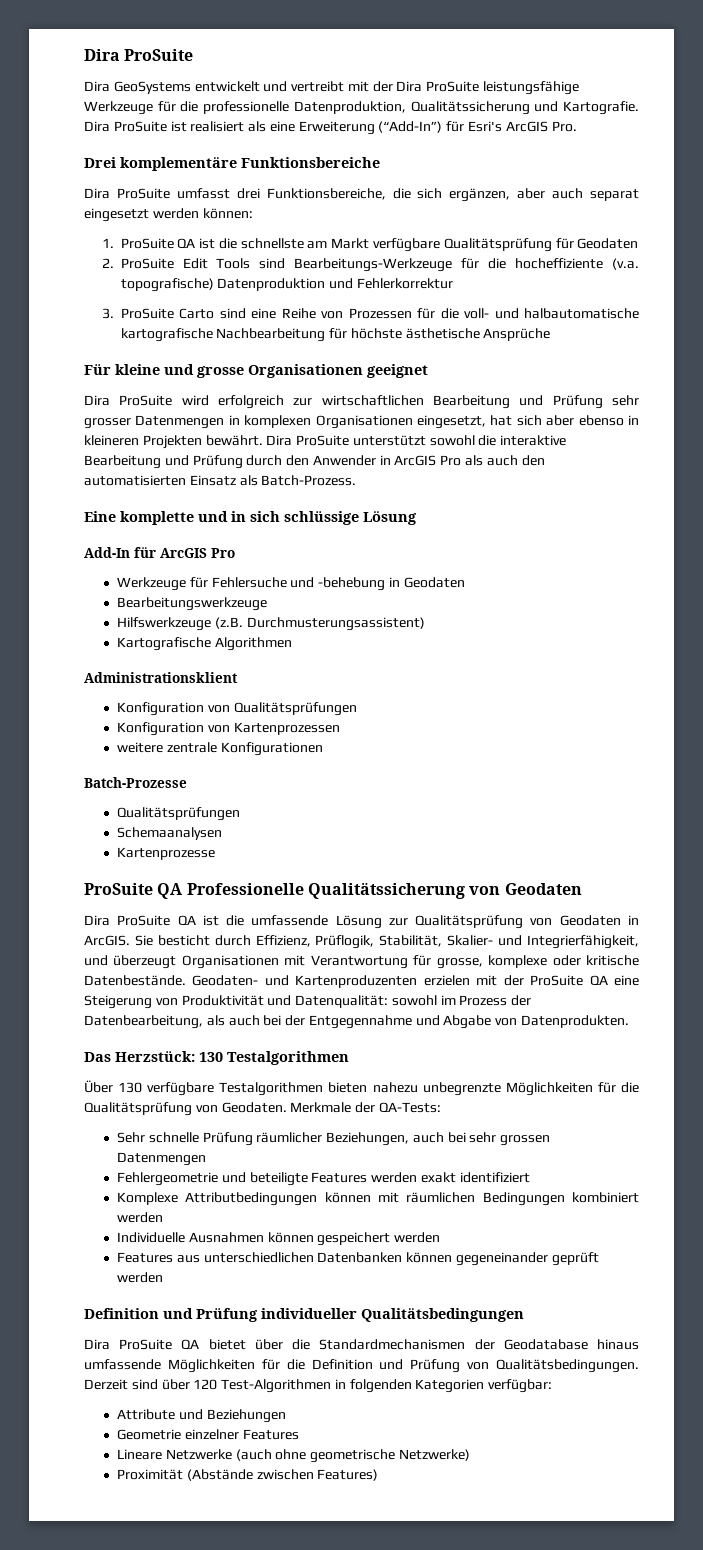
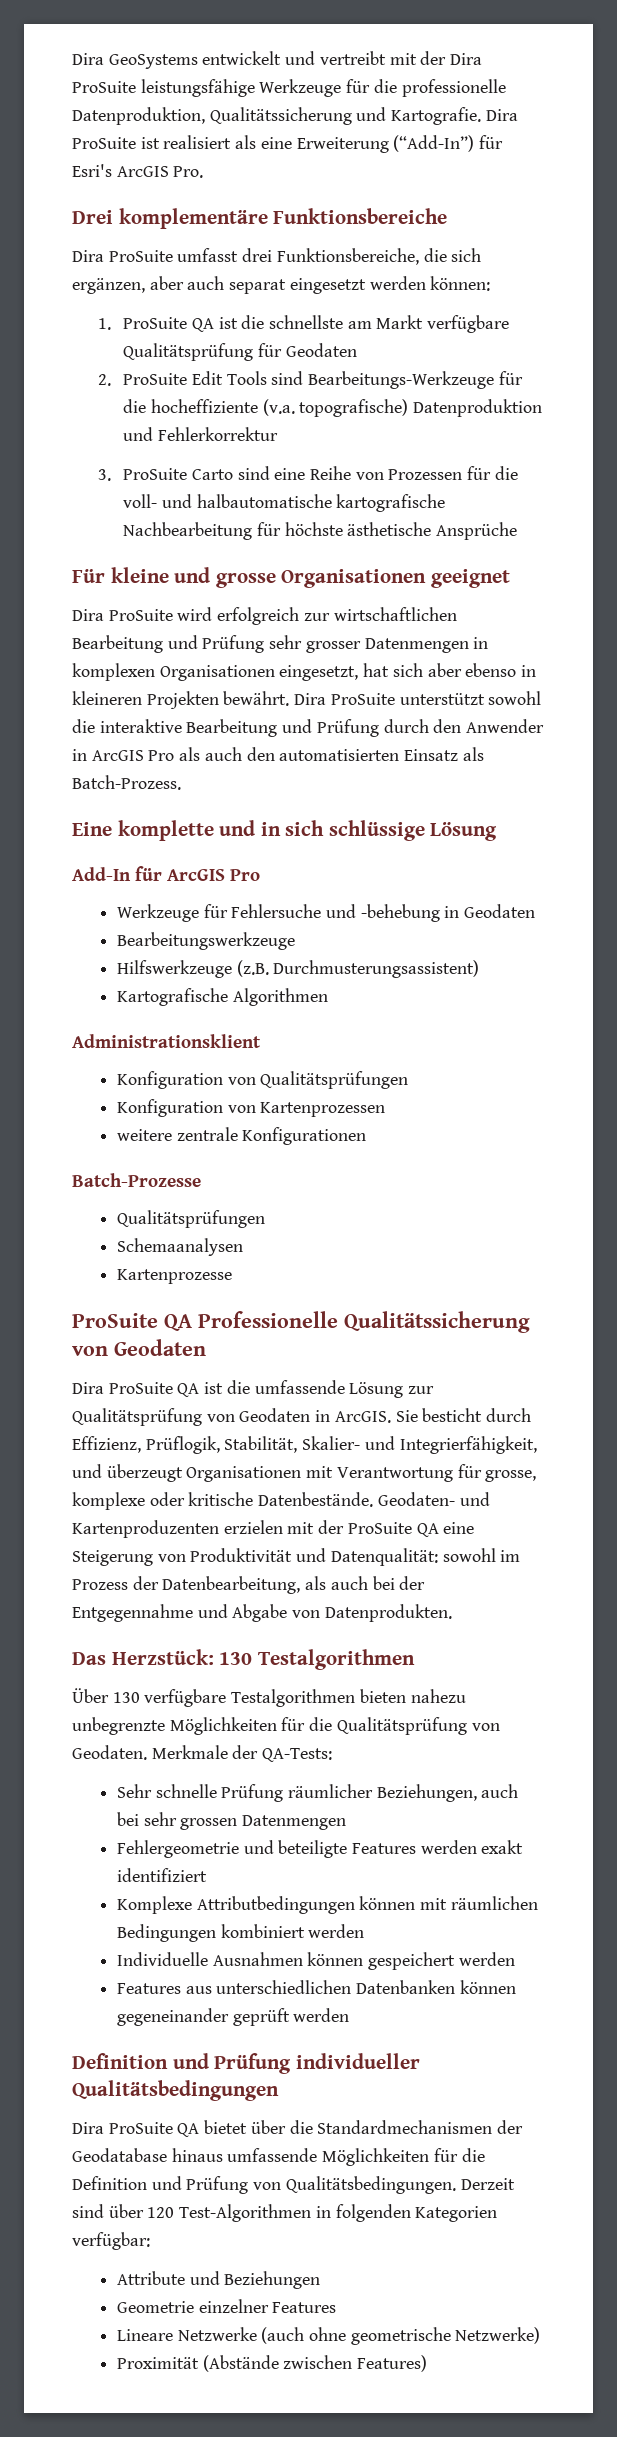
[84,49,194,61] [84,81,110,92] Dira ProSuite // Dira -> [72,53,104,65] Dira

